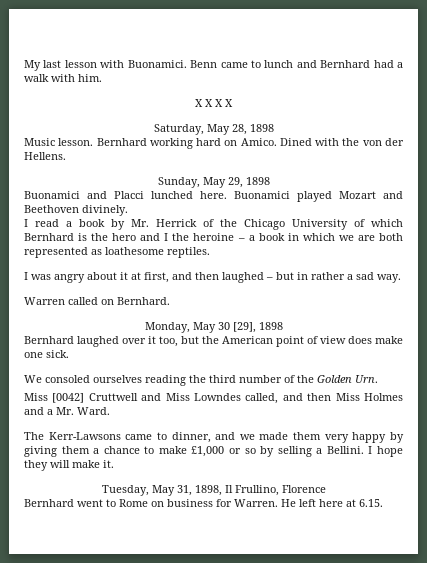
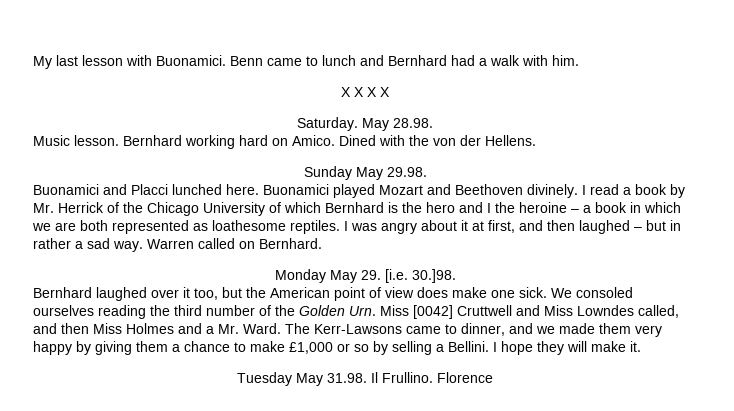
[153,124,274,135] Saturday, May 28, 1898 -> [297,117,433,131] Saturday. May 28.98.
[157,177,270,188] Sunday, May 29, 1898 -> [303,166,427,180] Sunday May 29.98.
(128, 210) // -> (578, 191) none
(210, 252) // -> (340, 227) none
(401, 278) // -> (143, 246) none
[144,322,283,333] Monday, May 30 [29], 1898 -> [274,269,456,283] Monday May 29. [i.e. 30.]98.
(69, 354) // -> (547, 292) none
(378, 379) // -> (376, 311) none
(110, 411) // -> (281, 328) none
[101,485,326,496] [24,499,383,507] Tuesday, May 31, 1898, Il Frullino, Florence // Bernhard went to Rome on business for Warren. He left here at 6.15. -> [237,372,493,386] Tuesday May 31.98. Il Frullino. Florence

